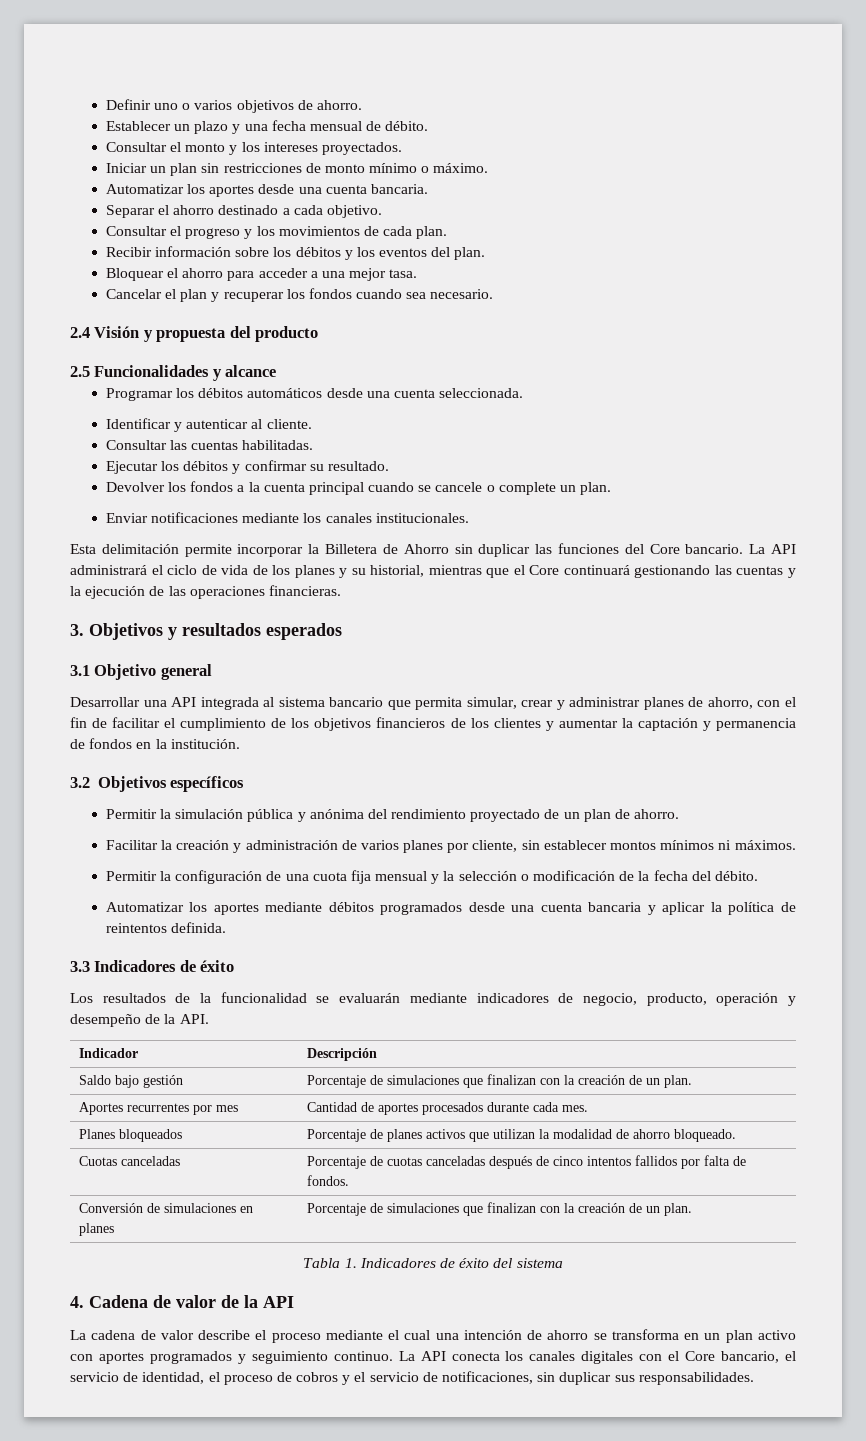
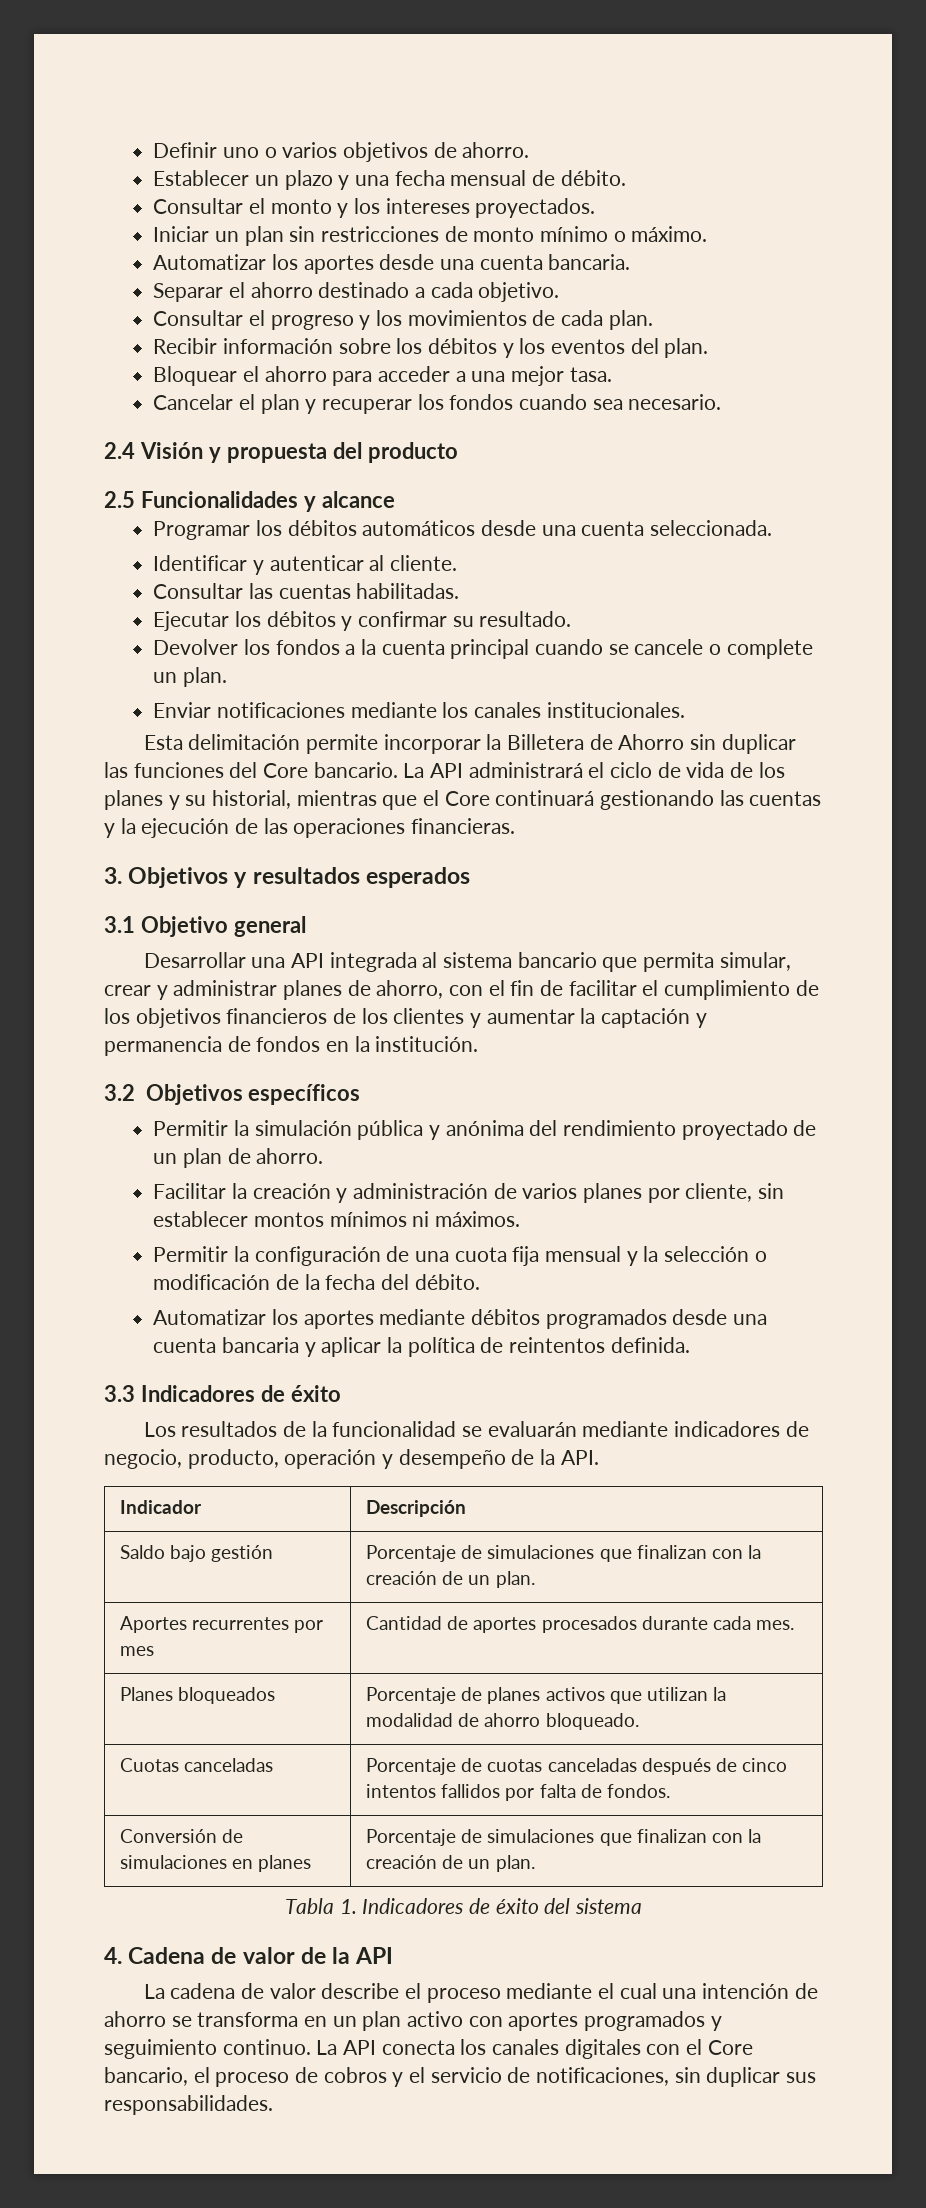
[70,1372,220,1384] servicio de identidad, el -> (210, 2075) none

